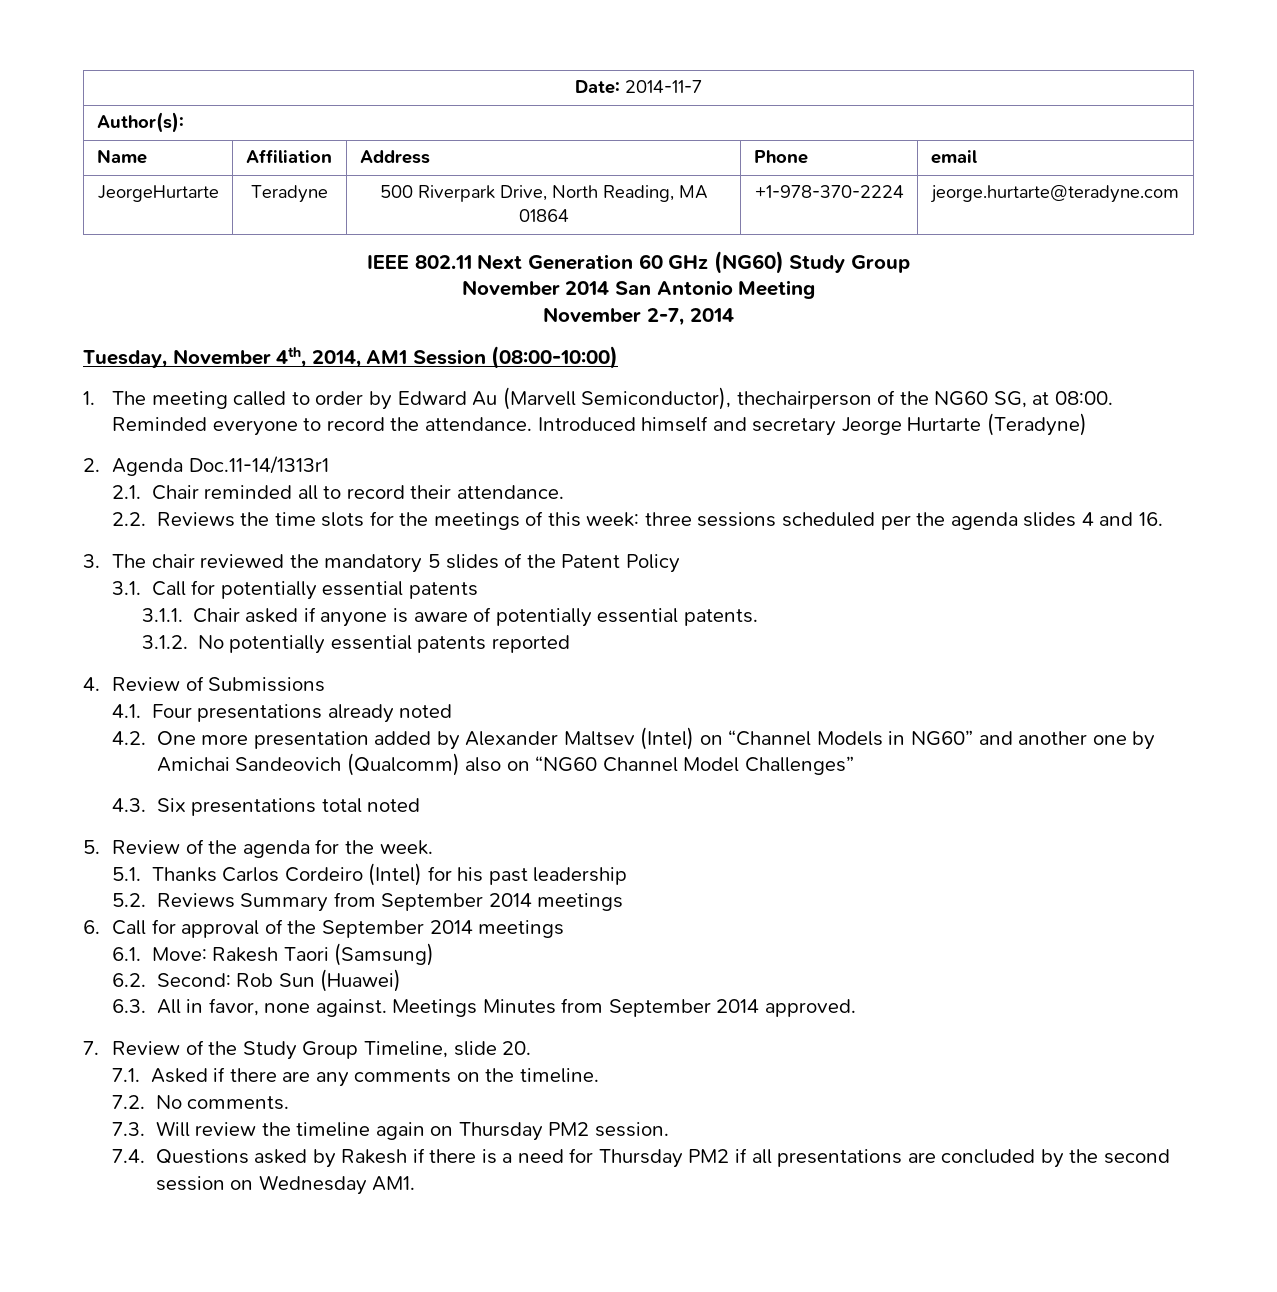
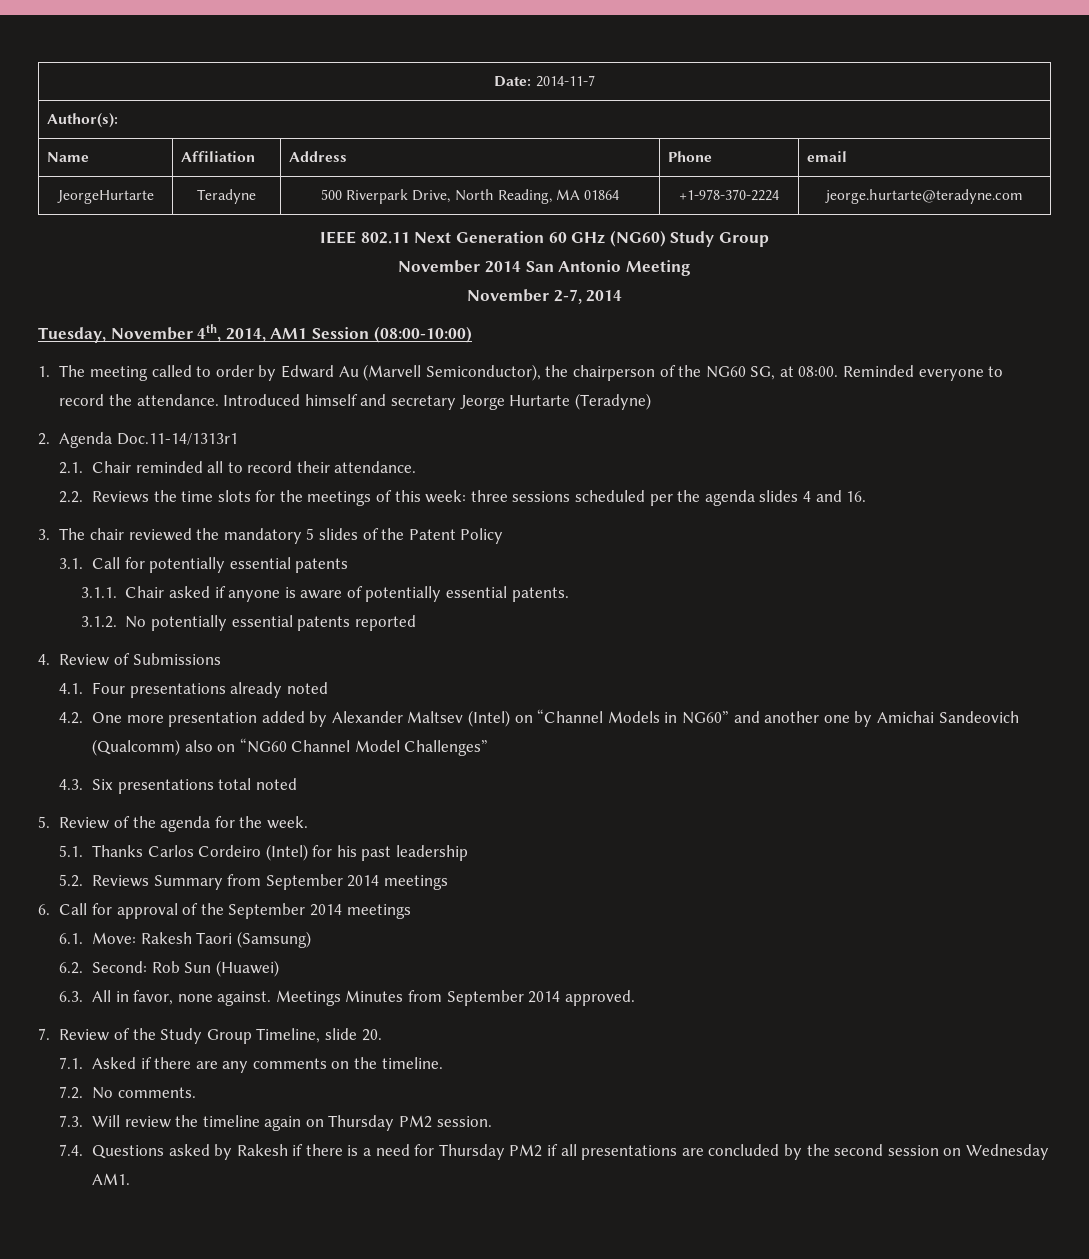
[736,391,872,409] thechairperson -> [545,365,655,381] the chairperson

